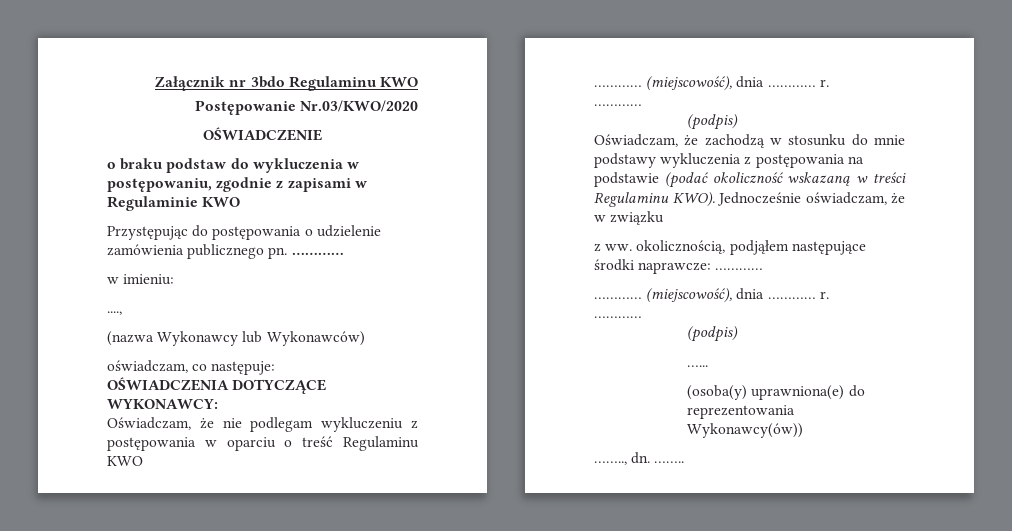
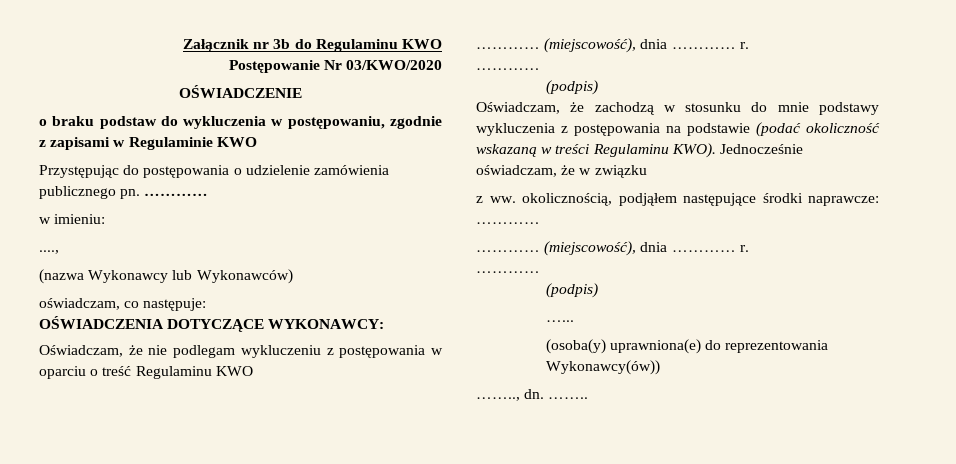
[250,76,285,88] 3bdo -> [273,39,312,49] 3b do
[300,100,418,112] Nr.03/KWO/2020 -> [323,60,442,70] Nr 03/KWO/2020

